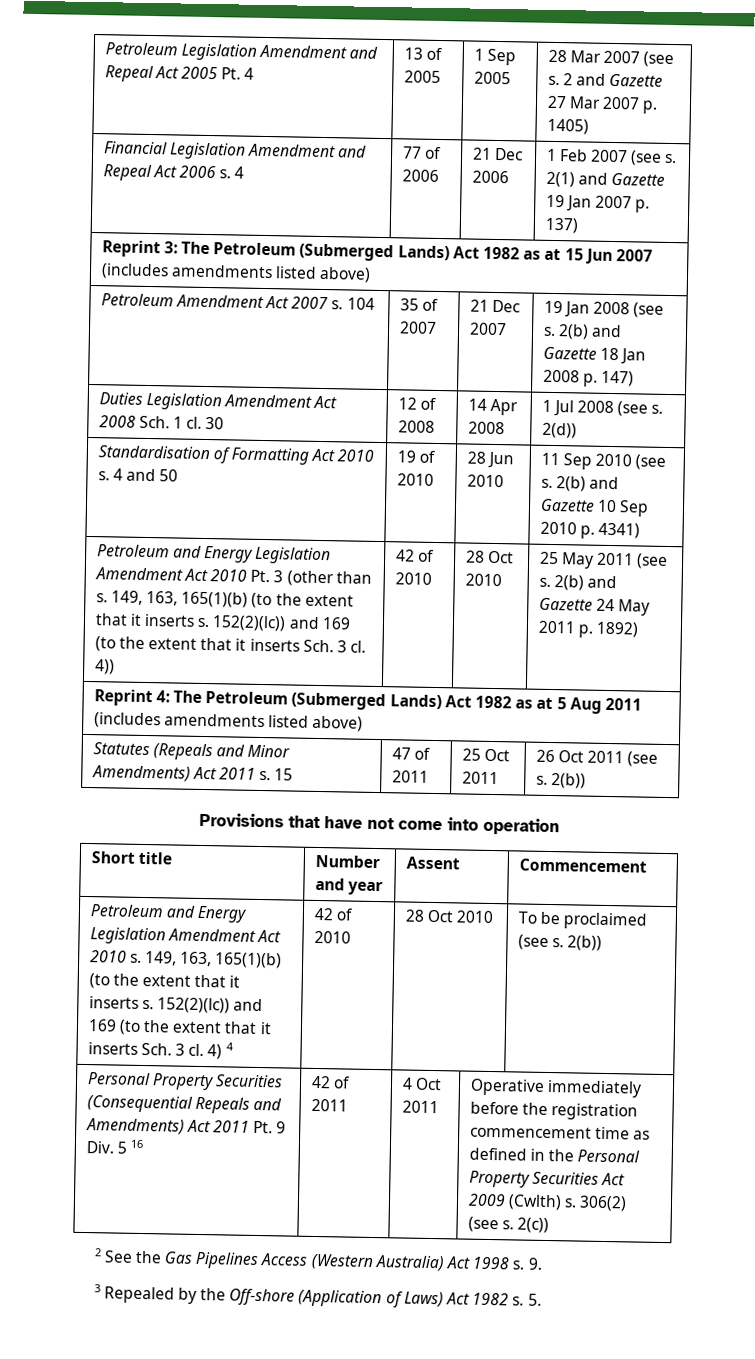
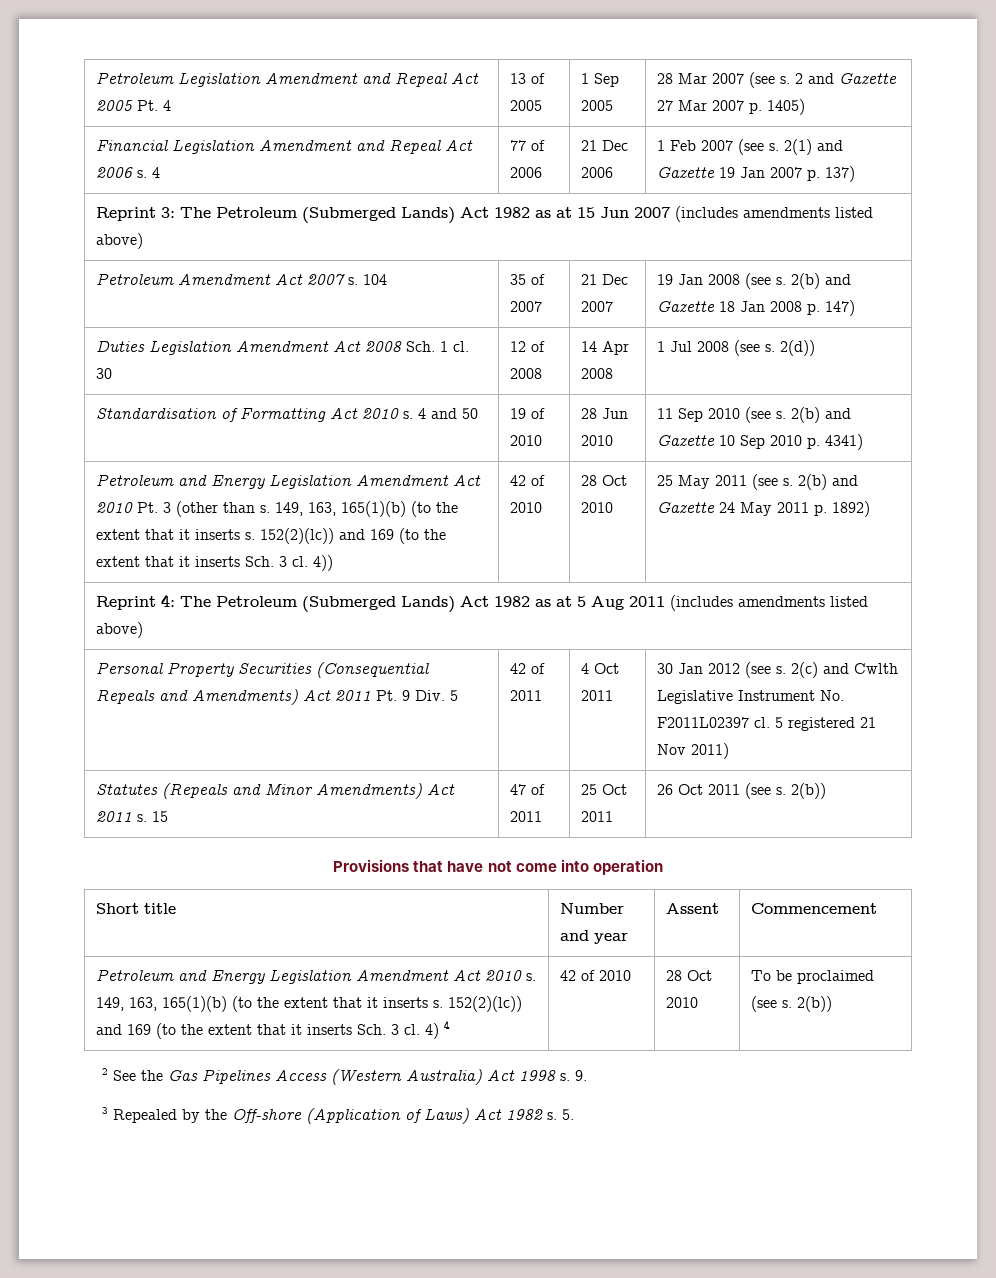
(364, 723) none -> [95,662,429,678] [95,689,458,705] [509,663,545,674] [509,690,542,701] [580,663,619,674] [580,690,613,701] [656,662,898,678] [656,690,844,704] [656,717,876,731] [656,743,729,759] // Personal Property Securities (Consequential Repeals and Amendments) Act 2011 Pt. 9 Div. 5 | 42 of 2011 | 4 Oct 2011 | 30 Jan 2012 (see s. 2(c) and Cwlth Legislative Instrument No. F2011L02397 cl. 5 registered 21 Nov 2011)
[86,1072,284,1091] [86,1095,283,1114] [85,1118,287,1135] [85,1139,145,1154] [310,1075,350,1089] [310,1098,348,1112] [401,1077,442,1091] [401,1100,439,1114] [469,1078,642,1098] [469,1101,639,1121] [469,1125,651,1140] [468,1147,641,1163] [468,1170,626,1188] [467,1193,628,1212] [467,1216,550,1234] // Personal Property Securities (Consequential Repeals and Amendments) Act 2011 Pt. 9 Div. 5 16 | 42 of 2011 | 4 Oct 2011 | Operative immediately before the registration commencement time as defined in the Personal Property Securities Act 2009 (Cwlth) s. 306(2) (see s. 2(c)) -> (832, 1004) none

